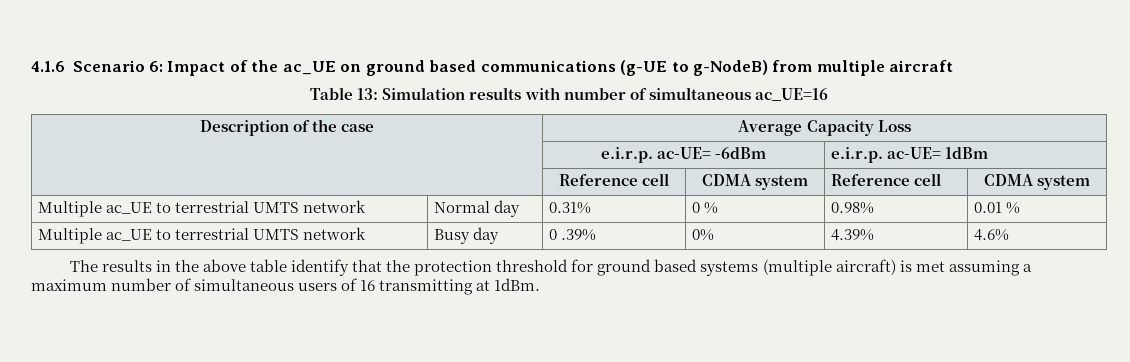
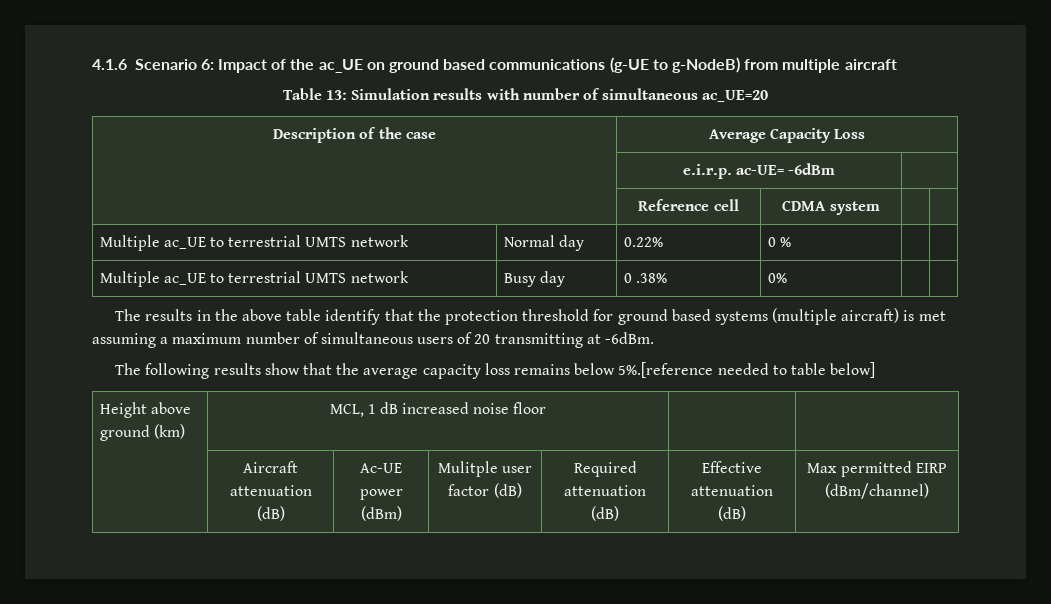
[754,88,828,101] ac_UE=16 -> [702,90,769,102] ac_UE=20
[830,147,988,163] e.i.r.p. ac-UE= 1dBm -> (836, 169) none
[830,173,941,186] [983,174,1091,190] Reference cell | CDMA system -> (880, 208) |
[548,202,591,214] 0.31% -> [623,237,663,247] 0.22%
[830,202,874,214] [973,202,1020,214] 0.98% | 0.01 % -> (791, 242) |
[560,229,596,241] .39% -> [635,273,667,283] .38%
[830,229,874,241] [973,229,1009,241] 4.39% | 4.6% -> (787, 278) |
[360,280,376,291] 16 -> [474,334,491,344] 20
[494,278,541,291] 1dBm. -> [605,332,655,344] [115,362,876,379] [99,402,191,418] [99,424,185,441] [329,402,547,417] [242,461,298,473] [229,485,312,496] [256,506,285,521] [360,463,402,473] [359,489,403,500] [360,506,402,521] [437,461,533,477] [448,483,522,498] [573,461,637,477] [564,485,646,496] [591,506,619,521] [702,461,762,473] [691,485,773,496] [718,506,746,521] [807,461,947,477] [825,483,929,499] -6dBm. // The following results show that the average capacity loss remains below 5%.[reference needed to table below] // Height above ground (km) | MCL, 1 dB increased noise floor | | // | Aircraft attenuation (dB) | Ac-UE power (dBm) | Mulitple user factor (dB) | Required attenuation (dB) | Effective attenuation (dB) | Max permitted EIRP (dBm/channel)

